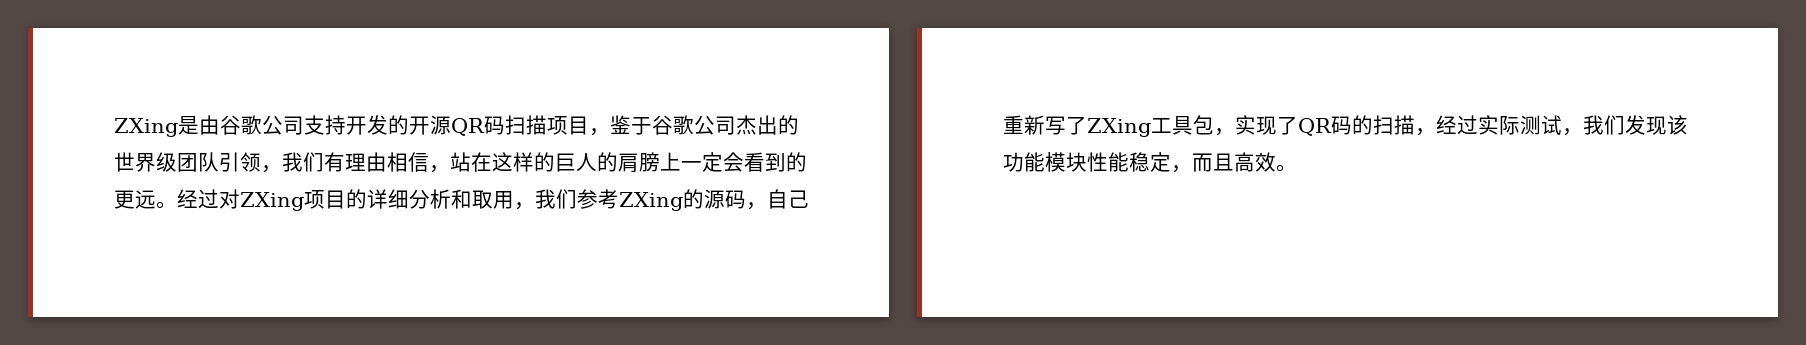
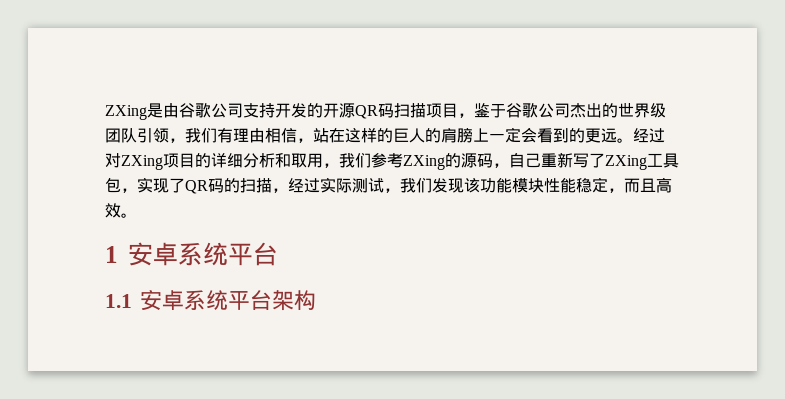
(1297, 168) none -> [105,242,278,266] [105,290,316,311] // 1安卓系统平台 // 1.1安卓系统平台架构

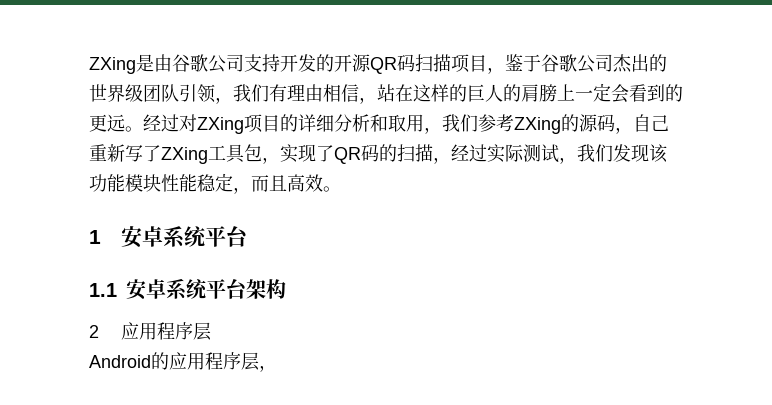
(316, 300) none -> [89,322,212,341] [89,352,277,372] // 2应用程序层 // Android的应用程序层，

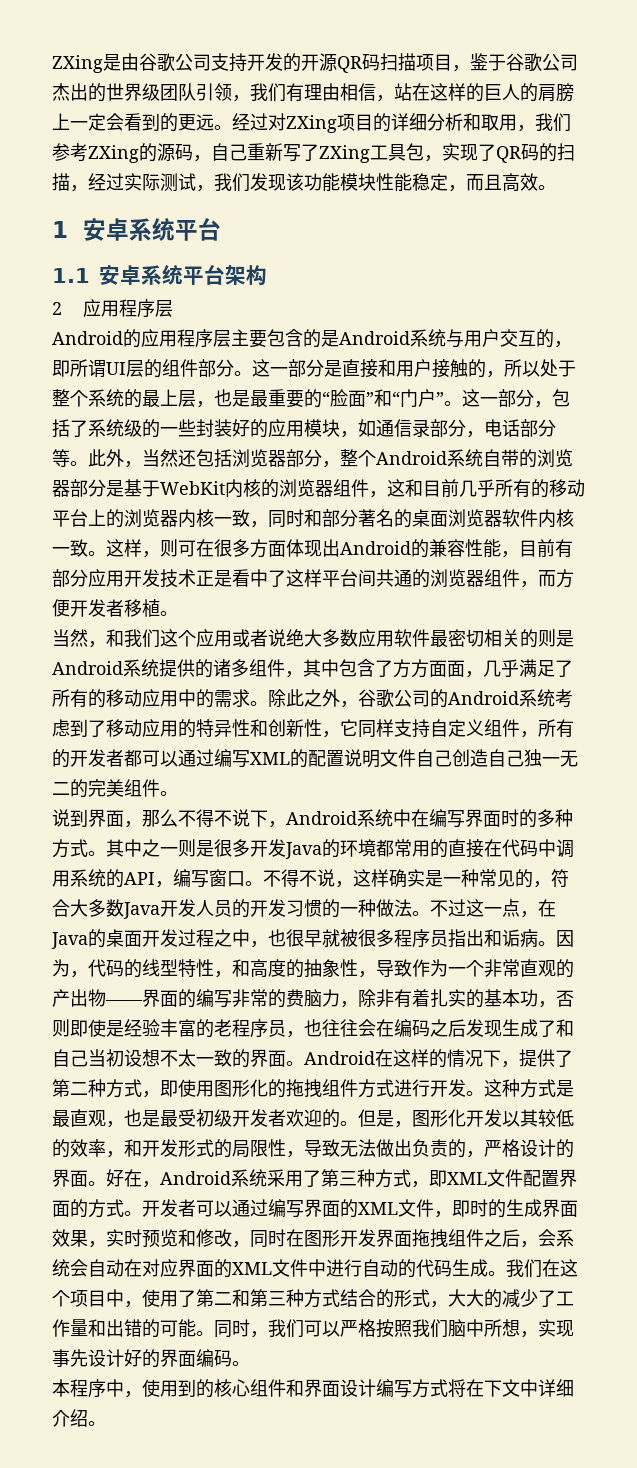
[259,365,277,372] ， -> [231,329,572,348] [52,359,576,378] [52,389,570,408] [52,419,556,438] [52,449,573,468] [52,479,585,498] [52,509,574,528] [52,539,573,558] [52,569,574,588] [52,598,178,617] [52,629,574,648] [52,659,573,678] [52,689,573,708] [52,719,574,738] [52,749,578,768] [52,779,178,798] [52,809,573,828] [52,839,574,859] [52,869,569,888] [52,899,556,919] [51,929,574,949] [52,959,574,978] [52,989,574,1008] [52,1019,574,1038] [52,1049,573,1068] [52,1079,574,1098] [52,1109,574,1128] [52,1139,574,1158] [52,1169,577,1188] [52,1199,578,1218] [52,1229,574,1248] [52,1259,578,1278] [52,1289,574,1308] [52,1319,574,1338] [52,1349,250,1368] [52,1379,574,1398] [52,1409,106,1427] 主要包含的是Android系统与用户交互的，即所谓UI层的组件部分。这一部分是直接和用户接触的，所以处于整个系统的最上层，也是最重要的“脸面”和“门户”。这一部分，包括了系统级的一些封装好的应用模块，如通信录部分，电话部分等。此外，当然还包括浏览器部分，整个Android系统自带的浏览器部分是基于WebKit内核的浏览器组件，这和目前几乎所有的移动平台上的浏览器内核一致，同时和部分著名的桌面浏览器软件内核一致。这样，则可在很多方面体现出Android的兼容性能，目前有部分应用开发技术正是看中了这样平台间共通的浏览器组件，而方便开发者移植。 // 当然，和我们这个应用或者说绝大多数应用软件最密切相关的则是Android系统提供的诸多组件，其中包含了方方面面，几乎满足了所有的移动应用中的需求。除此之外，谷歌公司的Android系统考虑到了移动应用的特异性和创新性，它同样支持自定义组件，所有的开发者都可以通过编写XML的配置说明文件自己创造自己独一无二的完美组件。 // 说到界面，那么不得不说下，Android系统中在编写界面时的多种方式。其中之一则是很多开发Java的环境都常用的直接在代码中调用系统的API，编写窗口。不得不说，这样确实是一种常见的，符合大多数Java开发人员的开发习惯的一种做法。不过这一点，在Java的桌面开发过程之中，也很早就被很多程序员指出和诟病。因为，代码的线型特性，和高度的抽象性，导致作为一个非常直观的产出物——界面的编写非常的费脑力，除非有着扎实的基本功，否则即使是经验丰富的老程序员，也往往会在编码之后发现生成了和自己当初设想不太一致的界面。Android在这样的情况下，提供了第二种方式，即使用图形化的拖拽组件方式进行开发。这种方式是最直观，也是最受初级开发者欢迎的。但是，图形化开发以其较低的效率，和开发形式的局限性，导致无法做出负责的，严格设计的界面。好在，Android系统采用了第三种方式，即XML文件配置界面的方式。开发者可以通过编写界面的XML文件，即时的生成界面效果，实时预览和修改，同时在图形开发界面拖拽组件之后，会系统会自动在对应界面的XML文件中进行自动的代码生成。我们在这个项目中，使用了第二和第三种方式结合的形式，大大的减少了工作量和出错的可能。同时，我们可以严格按照我们脑中所想，实现事先设计好的界面编码。 // 本程序中，使用到的核心组件和界面设计编写方式将在下文中详细介绍。

